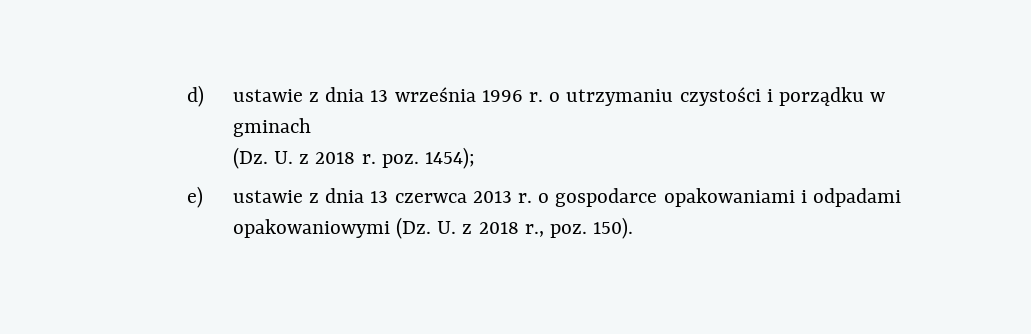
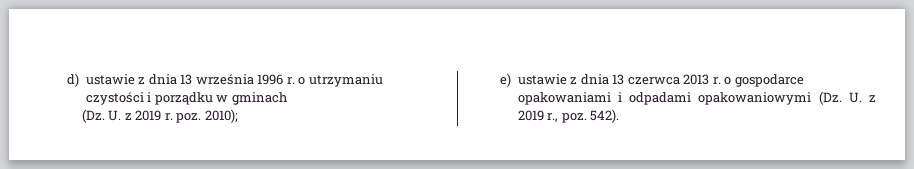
[315,152,356,164] 2018 -> [135,110,162,121] 2019
[424,147,475,169] 1454); -> [204,109,238,123] 2010);
[478,222,519,234] 2018 -> [517,110,544,121] 2019
[593,217,634,239] 150). -> [590,109,620,123] 542).

